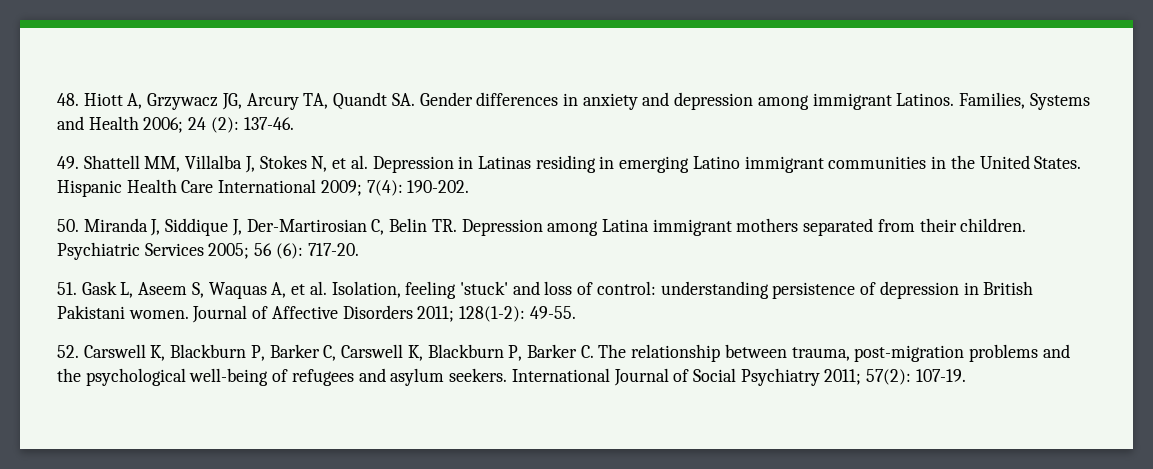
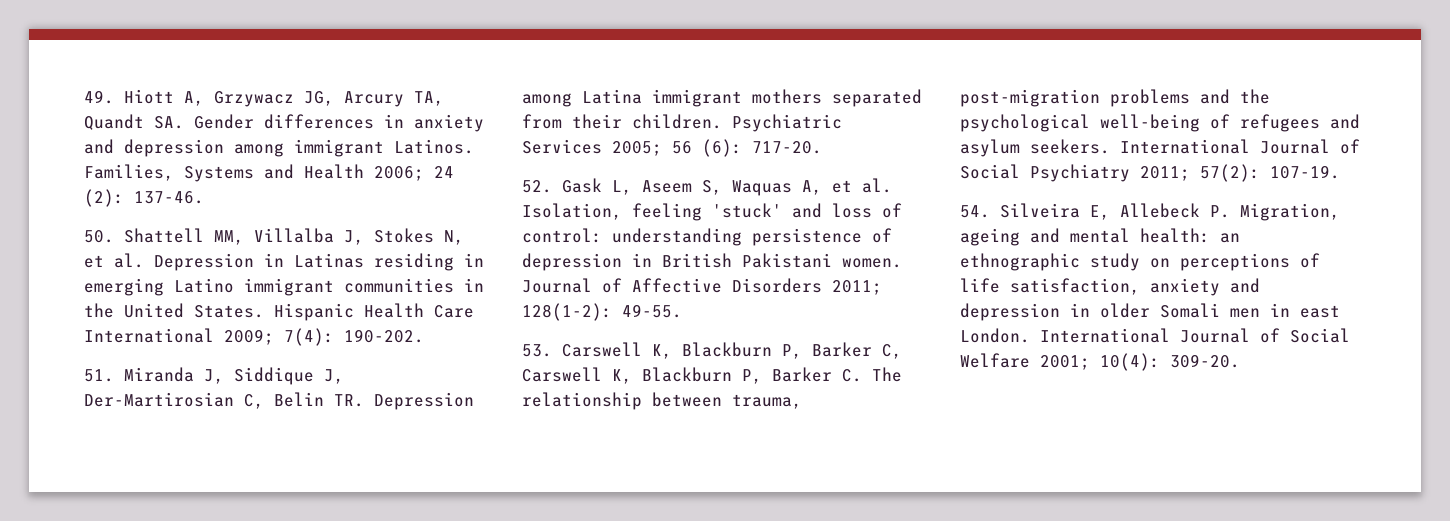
[57,93,79,106] 48. -> [84,90,114,104] 49.
[57,156,79,169] 49. -> [84,230,114,243] 50.
[57,219,79,232] 50. -> [84,369,114,382] 51.
[57,282,77,295] 51. -> [522,180,552,193] 52.
[57,345,79,358] 52. -> [522,344,552,357] 53.
(966, 375) none -> [960,203,1340,221] [960,228,1240,246] [960,253,1320,271] [960,278,1260,296] [960,303,1340,321] [960,328,1350,343] [960,353,1240,371] // 54. Silveira E, Allebeck P. Migration, ageing and mental health: an ethnographic study on perceptions of life satisfaction, anxiety and depression in older Somali men in east London. International Journal of Social Welfare 2001; 10(4): 309-20.

